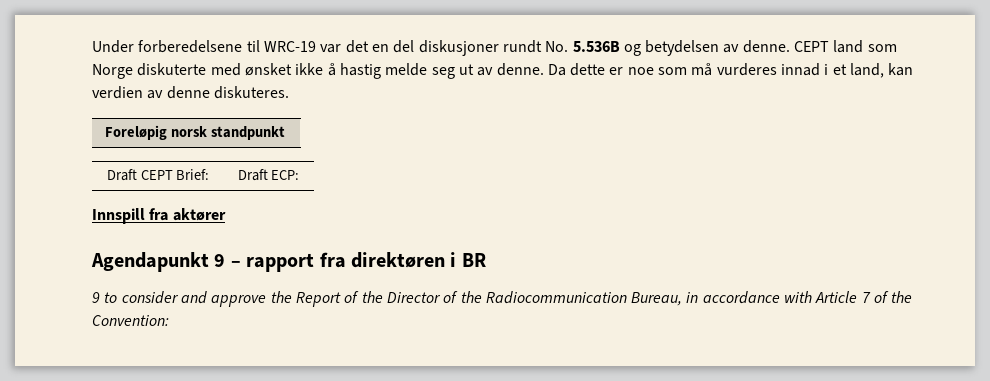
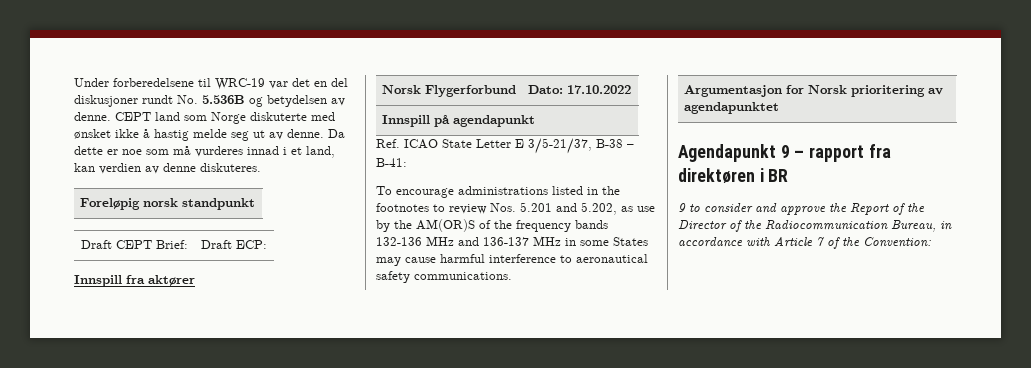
(226, 214) none -> [381,85,516,97] [527,85,631,94] [381,115,535,127] [376,138,634,154] [376,158,407,167] [376,186,620,198] [376,202,655,215] [376,219,608,232] [376,236,648,246] [376,254,648,266] [376,271,512,283] [683,85,943,97] [683,102,779,114] // Norsk Flygerforbund | Dato: 17.10.2022 // Innspill på agendapunkt // Ref. ICAO State Letter E 3/5-21/37, B-38 – B-41: // To encourage administrations listed in the footnotes to review Nos. 5.201 and 5.202, as use by the AM(OR)S of the frequency bands 132-136 MHz and 136-137 MHz in some States may cause harmful interference to aeronautical safety communications. // Argumentasjon for Norsk prioritering av agendapunktet

